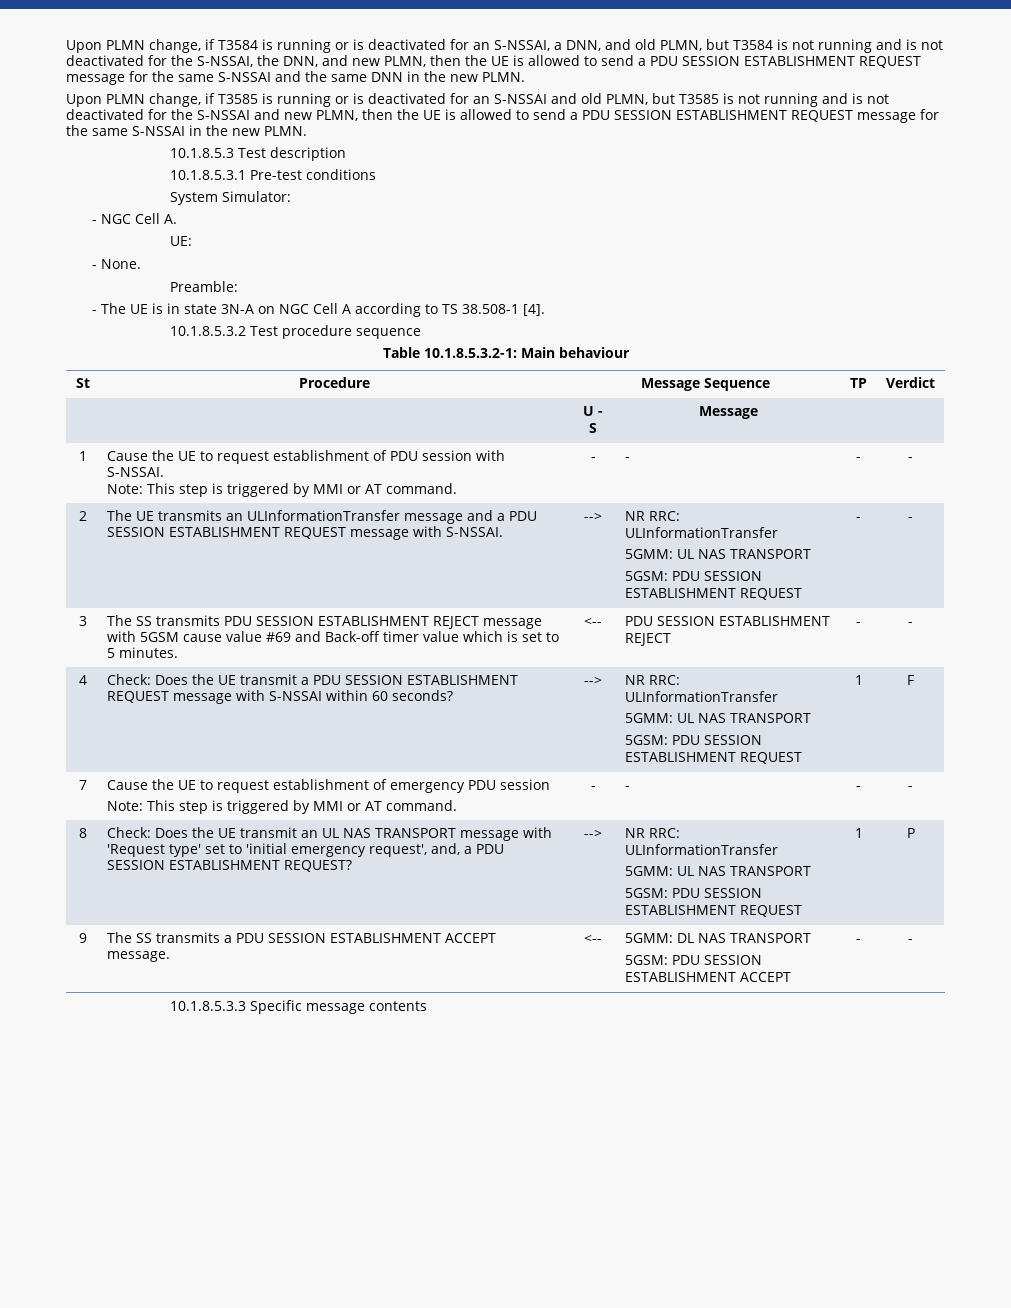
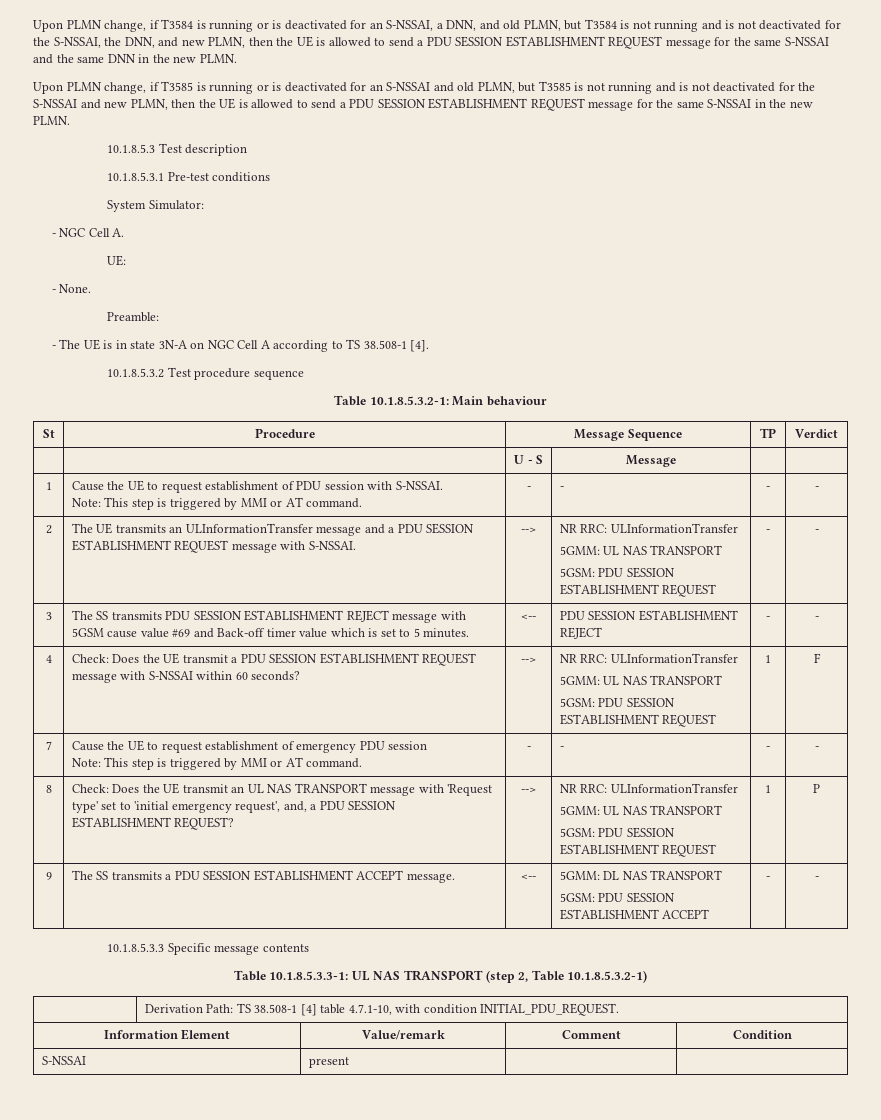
(427, 1006) none -> [233,970,648,983] [144,1003,620,1016] [103,1029,231,1040] [361,1030,445,1040] [561,1030,621,1039] [732,1030,792,1039] [41,1056,86,1065] [308,1057,349,1068] // Table 10.1.8.5.3.3-1: UL NAS TRANSPORT (step 2, Table 10.1.8.5.3.2-1) // | Derivation Path: TS 38.508-1 [4] table 4.7.1-10, with condition INITIAL_PDU_REQUEST. // Information Element | Value/remark | Comment | Condition // S-NSSAI | present | |

